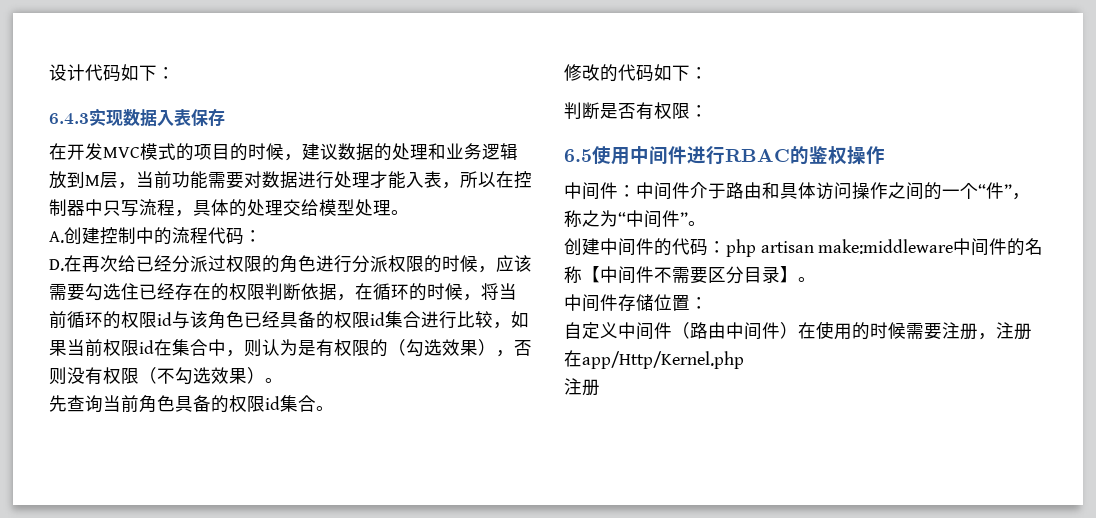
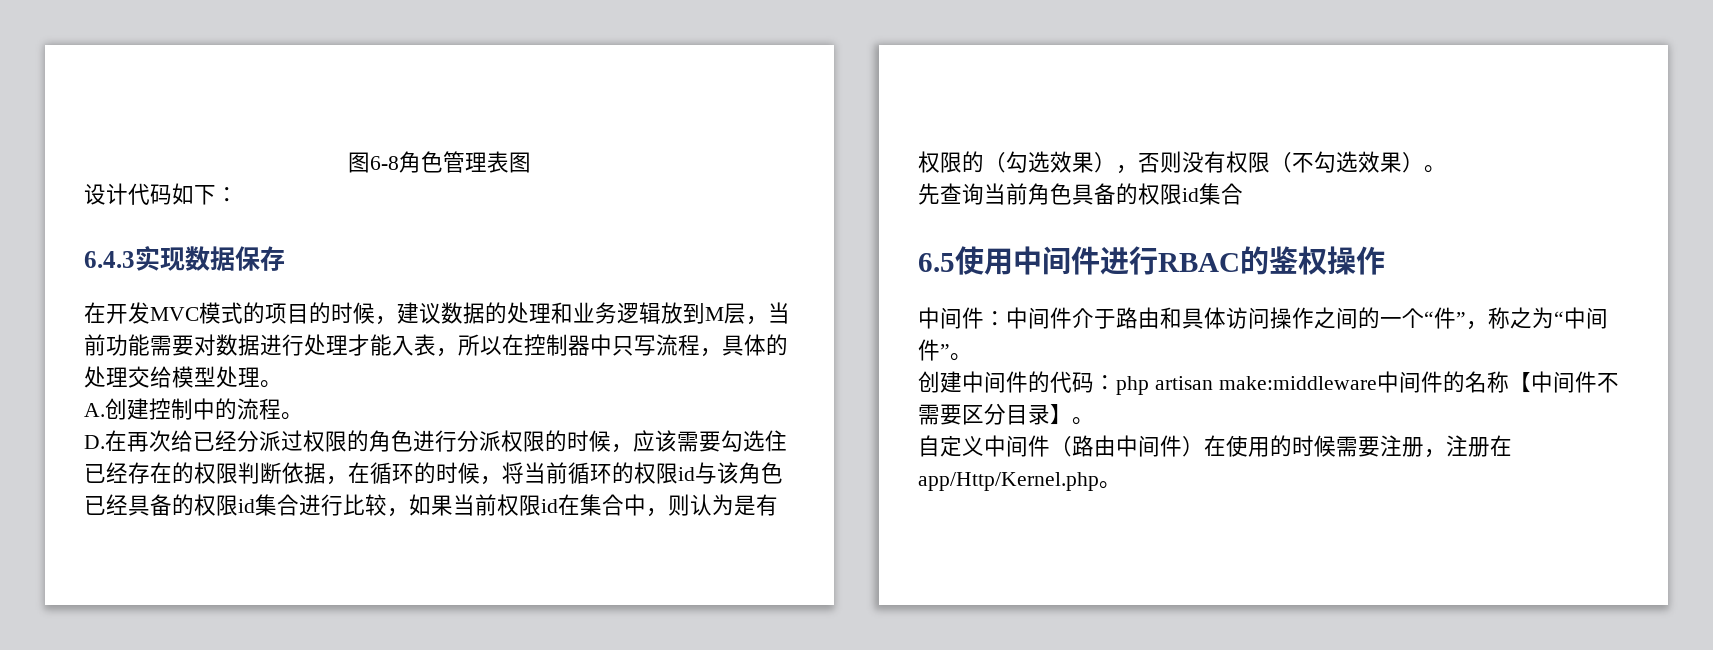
(49, 72) none -> [348,151,531,173] 图6-8角色管理表图 //
[157,109,191,126] 入表 -> (235, 258) none
[208,227,262,245] 代码： -> [281,412,303,420] 。
[316,406,334,411] [564,64,708,82] [564,102,708,120] 。 // 修改的代码如下： // 判断是否有权限： -> (1243, 194) none
[564,294,708,312] // 中间件存储位置： -> (1094, 421) none
[564,378,600,396] // 注册 -> [1099,481,1121,489] 。

